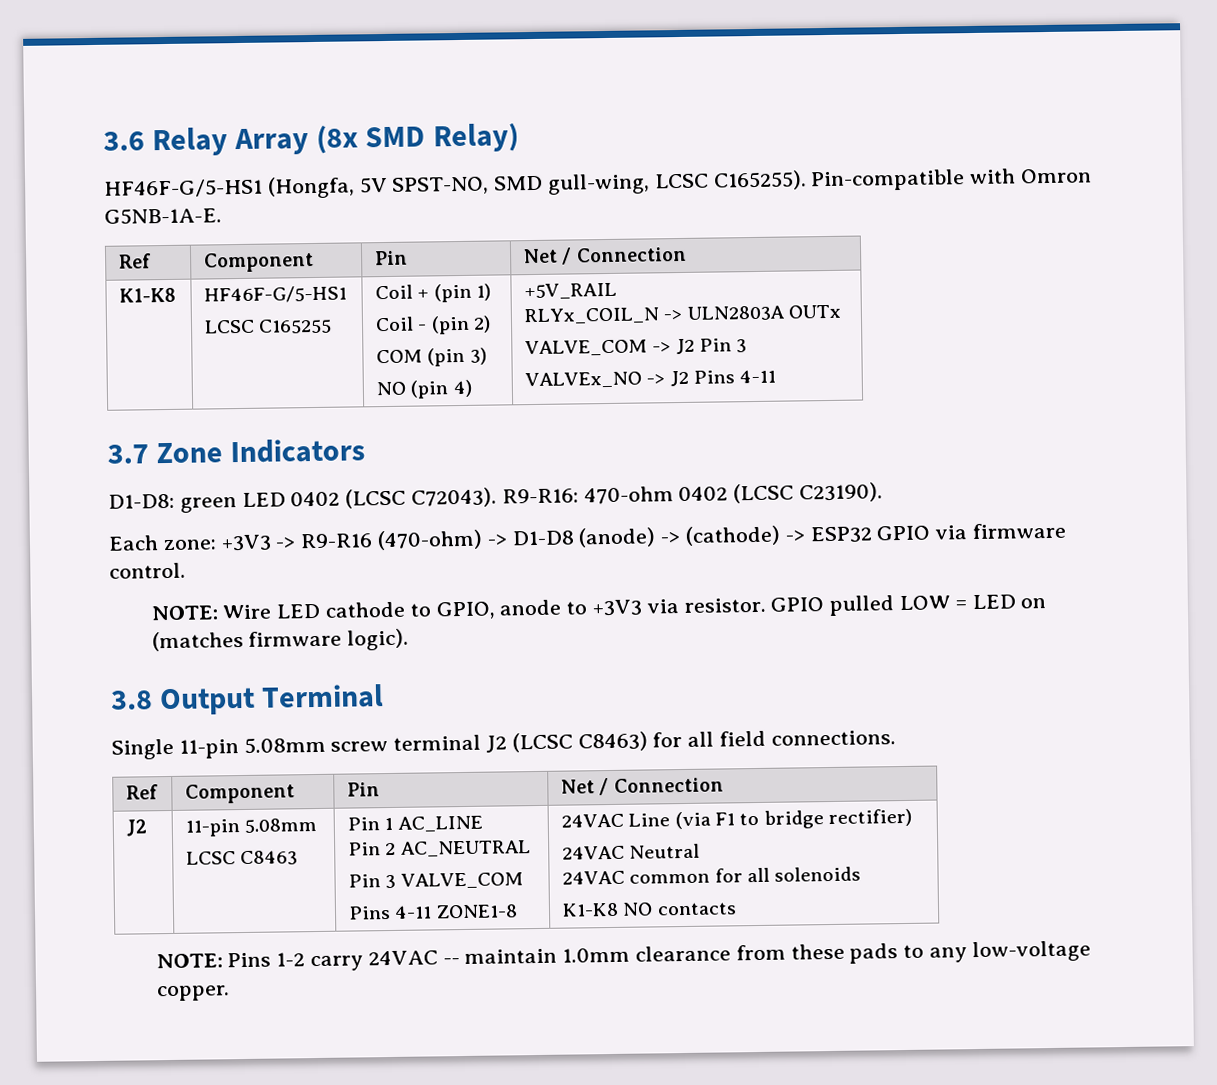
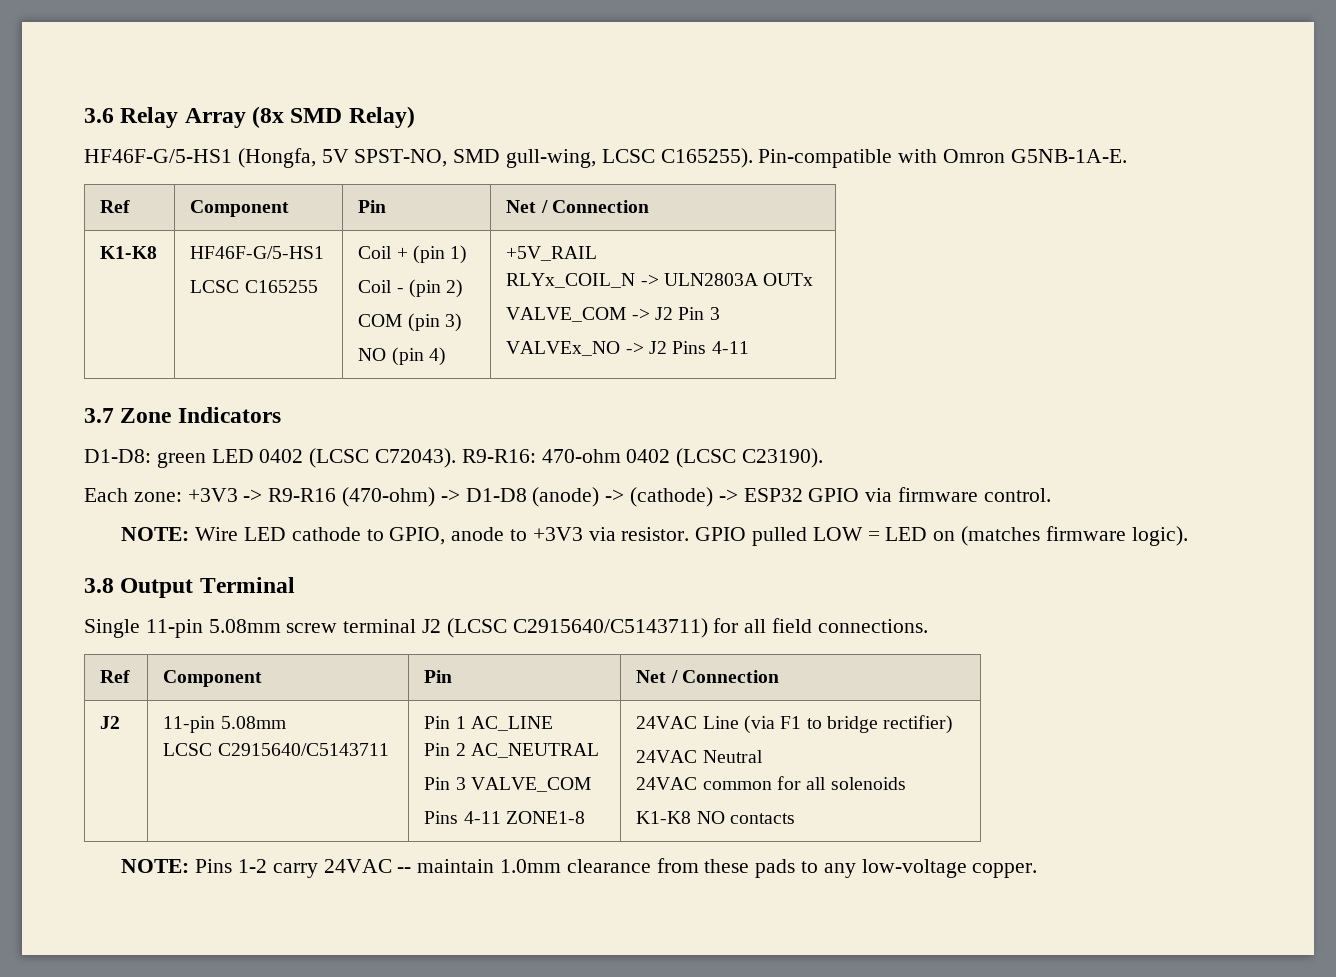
[577,731,648,752] C8463) -> [512,618,708,638] C2915640/C5143711)
[240,850,299,866] C8463 -> [217,743,389,756] C2915640/C5143711

